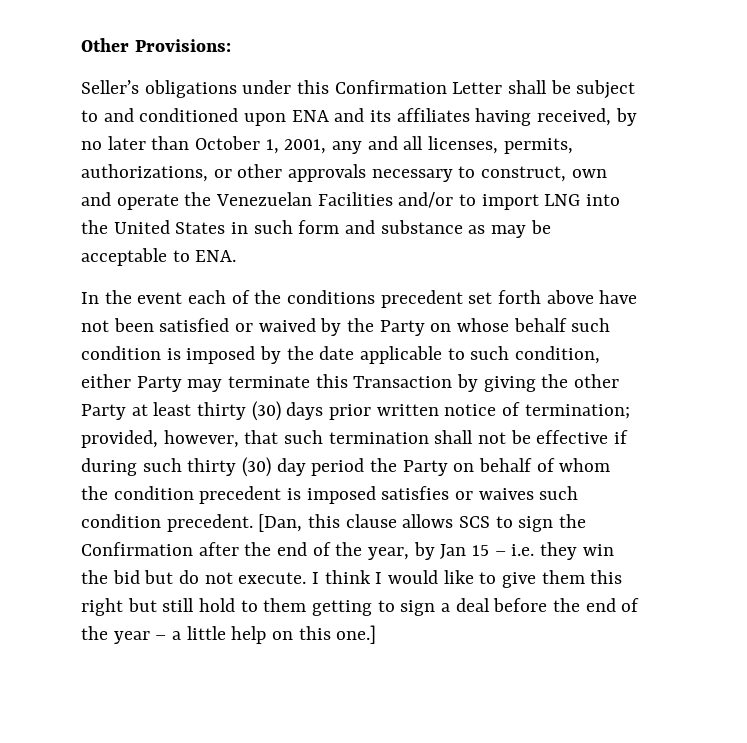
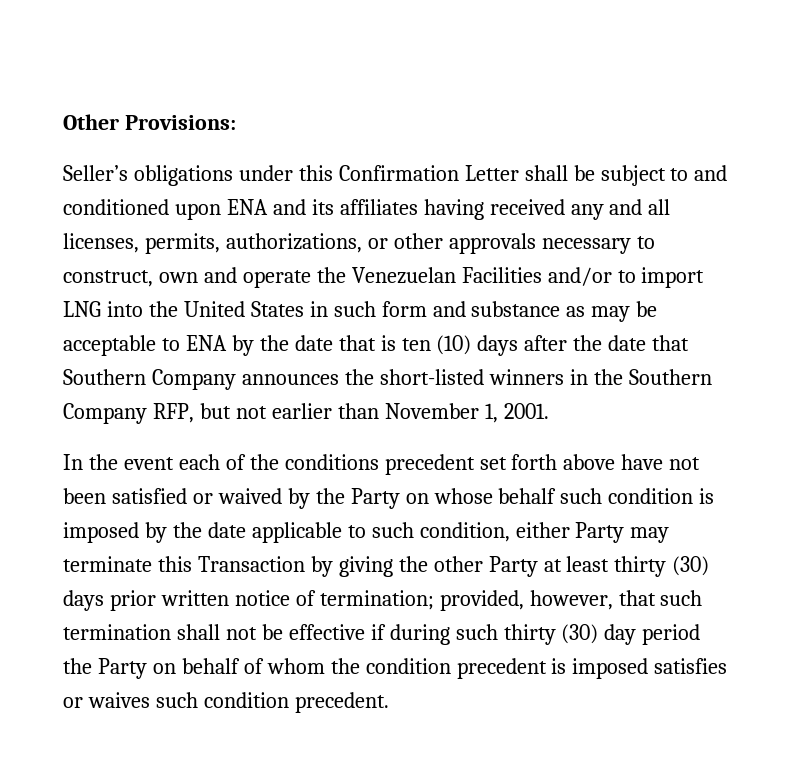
[537,108,637,126] [81,136,327,154] received, by no later than October 1, 2001, -> [489,199,565,215] received
[195,250,237,262] ENA. -> [185,335,690,356] [63,369,712,390] [63,403,549,424] ENA by the date that is ten (10) days after the date that Southern Company announces the short-listed winners in the Southern Company RFP, but not earlier than November 1, 2001.
[258,514,587,532] [81,542,614,560] [81,570,623,588] [81,598,640,616] [81,625,377,644] [Dan, this clause allows SCS to sign the Confirmation after the end of the year, by Jan 15 – i.e. they win the bid but do not execute. I think I would like to give them this right but still hold to them getting to sign a deal before the end of the year – a little help on this one.] -> (389, 702) none

